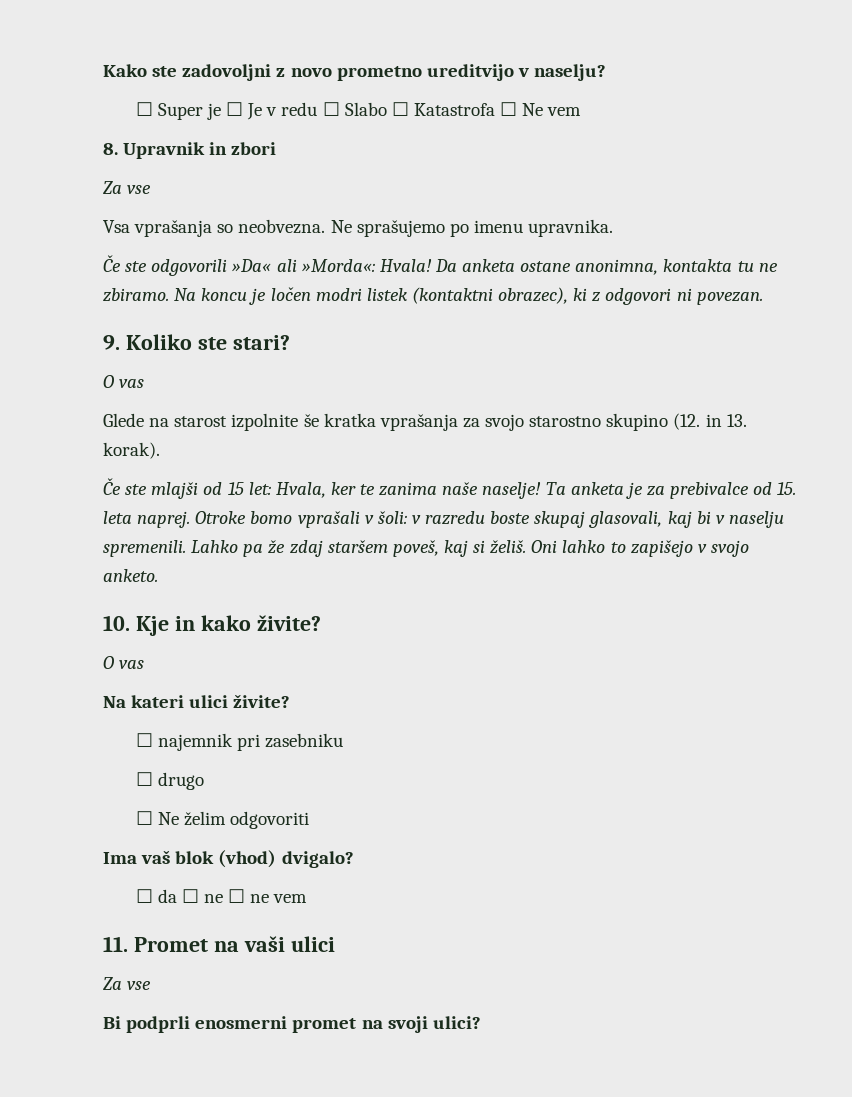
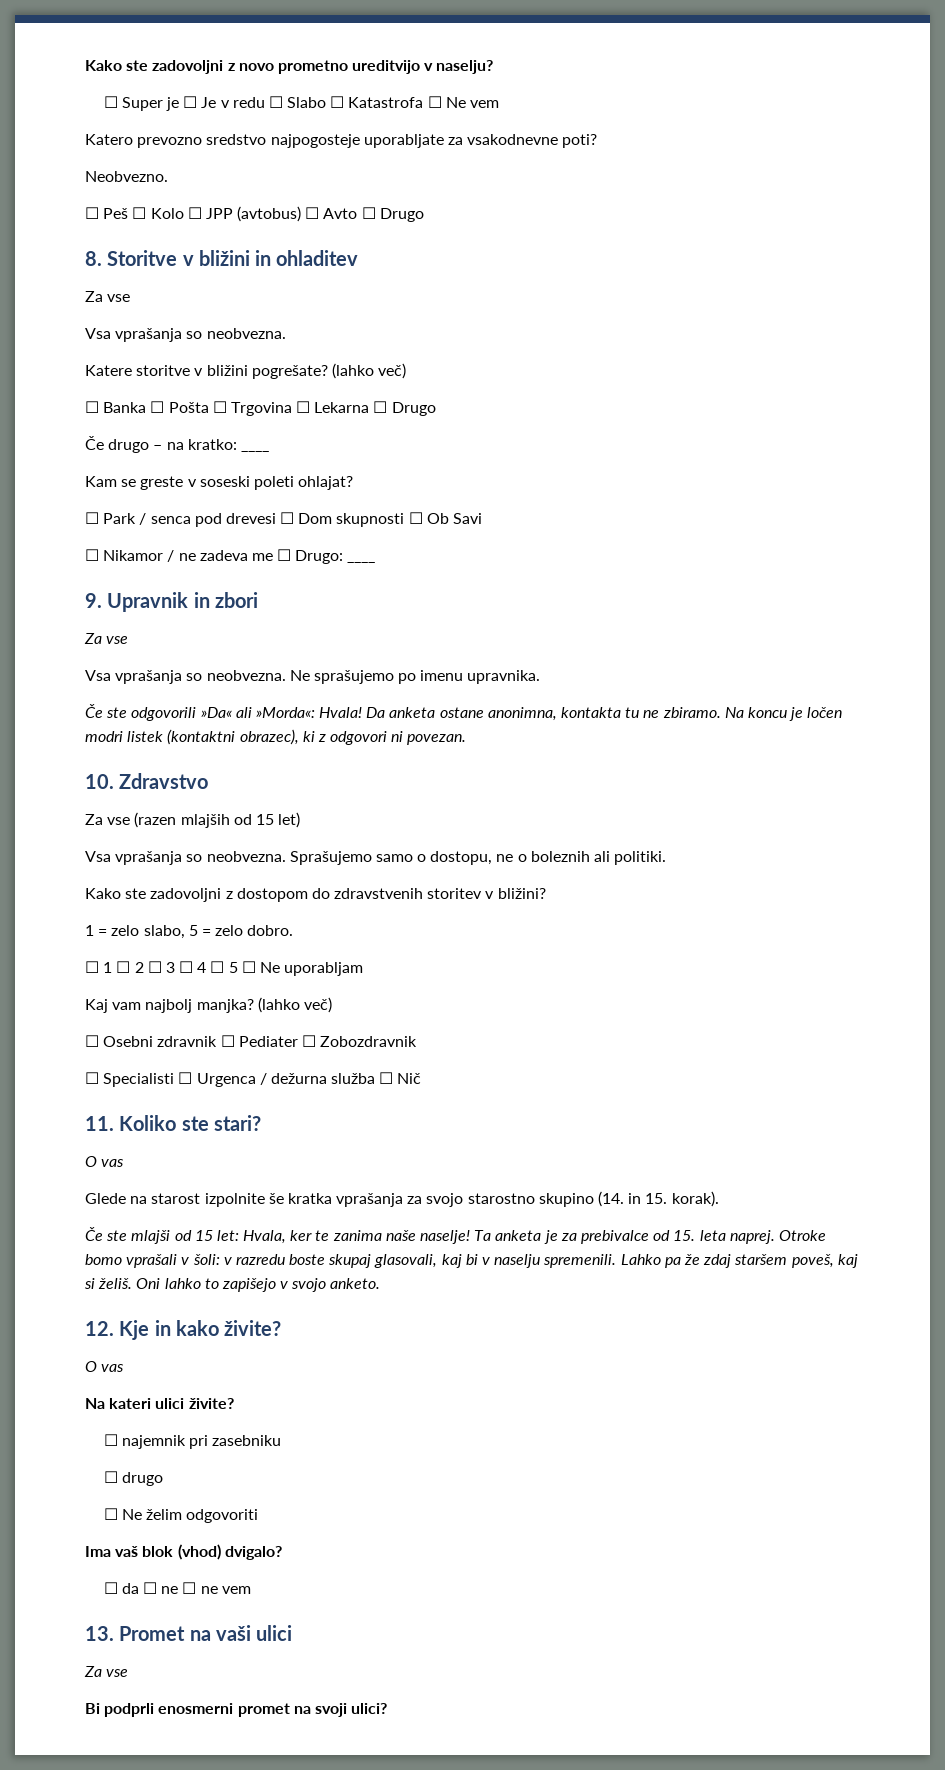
[103,143,118,155] 8. -> [85,134,598,148] [85,171,168,182] [85,206,424,222] [85,250,359,266] [85,291,131,302] [85,328,286,342] [85,363,407,379] [85,401,436,416] [85,436,237,453] [240,450,269,452] [85,476,354,490] [85,512,483,527] [85,549,376,564] [85,593,102,608] Katero prevozno sredstvo najpogosteje uporabljate za vsakodnevne poti? // Neobvezno. // ☐ Peš ☐ Kolo ☐ JPP (avtobus) ☐ Avto ☐ Drugo // 8. Storitve v bližini in ohladitev // Za vse // Vsa vprašanja so neobvezna. // Katere storitve v bližini pogrešate? (lahko več) // ☐ Banka ☐ Pošta ☐ Trgovina ☐ Lekarna ☐ Drugo // Če drugo – na kratko: ____ // Kam se greste v soseski poleti ohlajat? // ☐ Park / senca pod drevesi ☐ Dom skupnosti ☐ Ob Savi // ☐ Nikamor / ne zadeva me ☐ Drugo: ____ // 9.
[103,335,120,350] 9. -> [85,773,209,789] [85,812,301,828] [85,851,667,865] [85,888,546,902] [85,925,294,939] [85,961,364,976] [85,997,332,1013] [85,1035,418,1047] [85,1072,422,1087] [85,1116,114,1131] 10. Zdravstvo // Za vse (razen mlajših od 15 let) // Vsa vprašanja so neobvezna. Sprašujemo samo o dostopu, ne o boleznih ali politiki. // Kako ste zadovoljni z dostopom do zdravstvenih storitev v bližini? // 1 = zelo slabo, 5 = zelo dobro. // ☐ 1 ☐ 2 ☐ 3 ☐ 4 ☐ 5 ☐ Ne uporabljam // Kaj vam najbolj manjka? (lahko več) // ☐ Osebni zdravnik ☐ Pediater ☐ Zobozdravnik // ☐ Specialisti ☐ Urgenca / dežurna služba ☐ Nič // 11.
[673,413,747,430] (12. in 13. -> [598,1191,668,1207] (14. in 15.
[103,615,130,631] 10. -> [85,1321,114,1336] 12.
[103,936,128,952] 11. -> [85,1626,114,1641] 13.

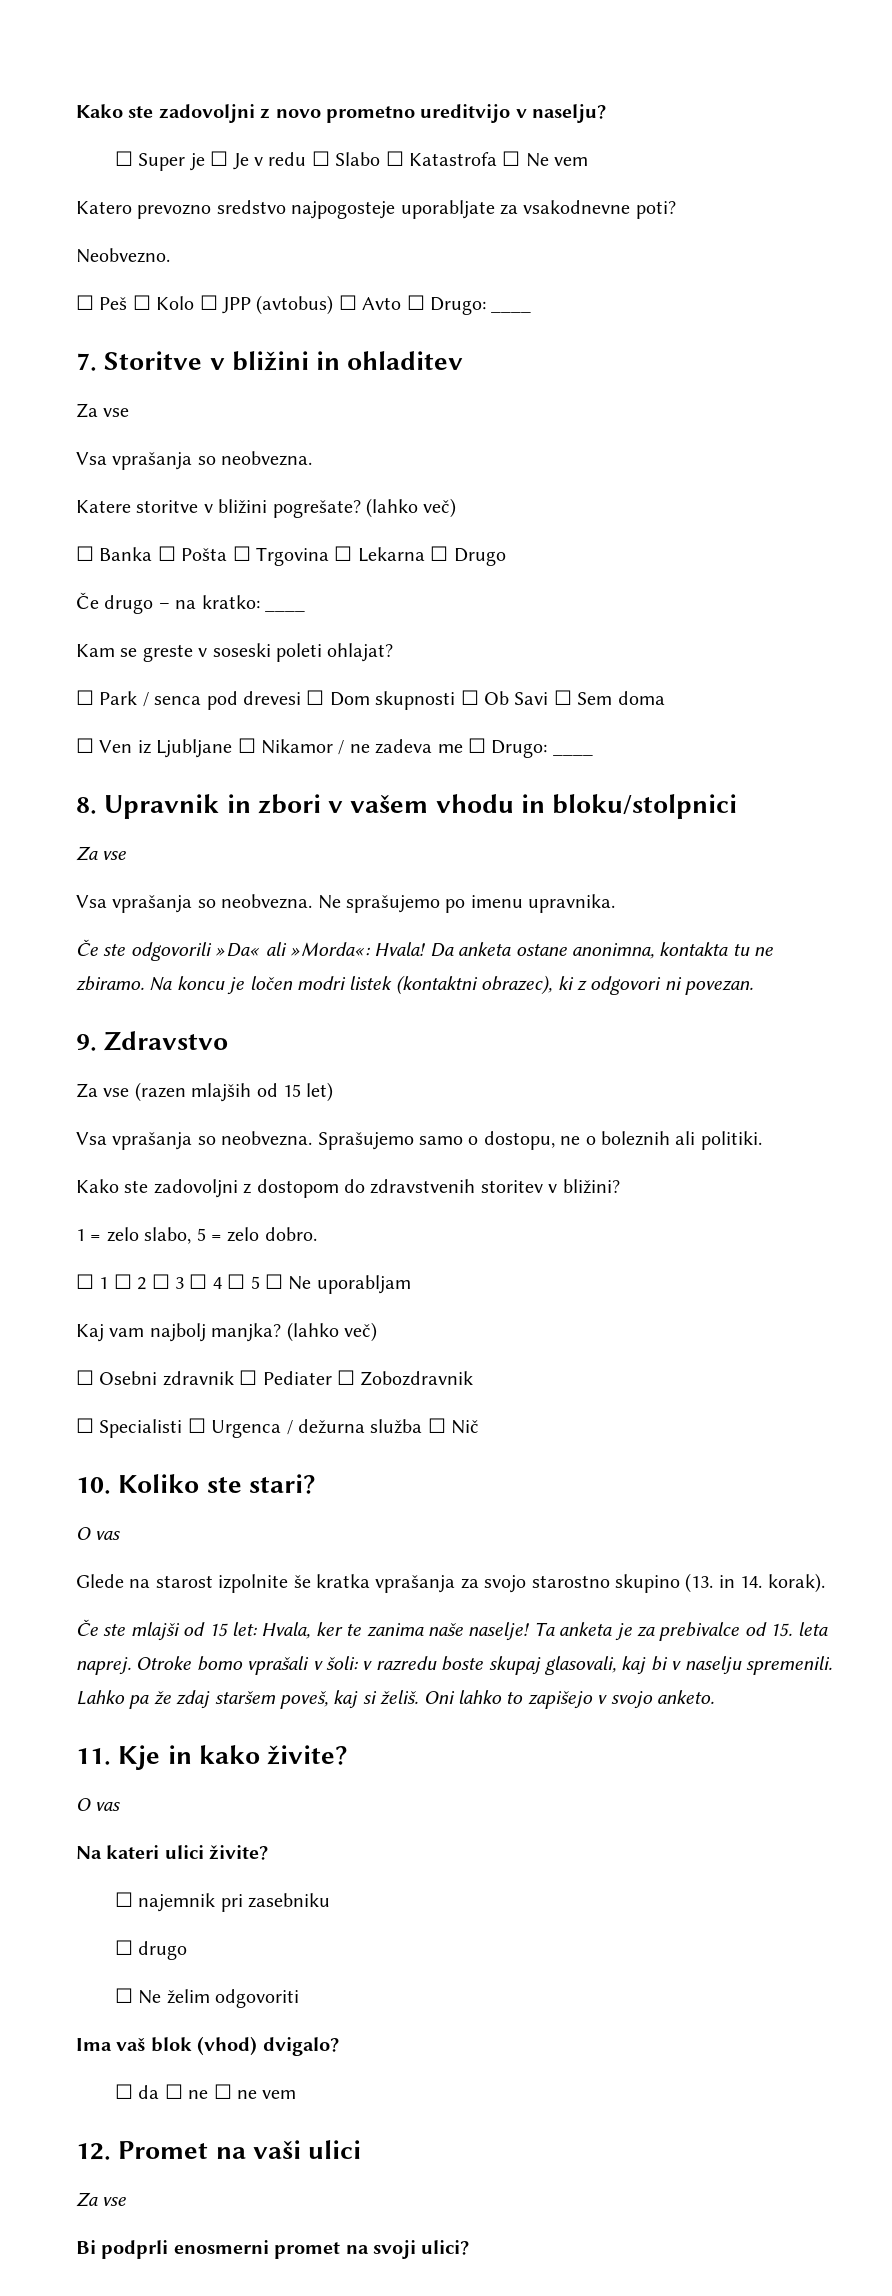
[379,208,424,222] [85,251,102,266] Drugo // 8. -> [429,297,532,315] [76,353,97,371] Drugo: ____ // 7.
(483, 518) // -> [553,690,665,705] [76,738,233,758] ☐ Sem doma // ☐ Ven iz Ljubljane
[85,593,102,608] 9. -> [76,797,97,814] 8.
(258, 600) none -> [328,794,738,819] v vašem vhodu in bloku/stolpnici
[85,774,114,789] 10. -> [76,1034,97,1051] 9.
[85,1116,114,1131] 11. -> [76,1477,111,1494] 10.
[598,1191,668,1207] (14. in 15. -> [685,1573,763,1593] (13. in 14.
[85,1321,114,1336] 12. -> [76,1748,111,1765] 11.
[85,1626,114,1641] 13. -> [76,2143,111,2160] 12.

